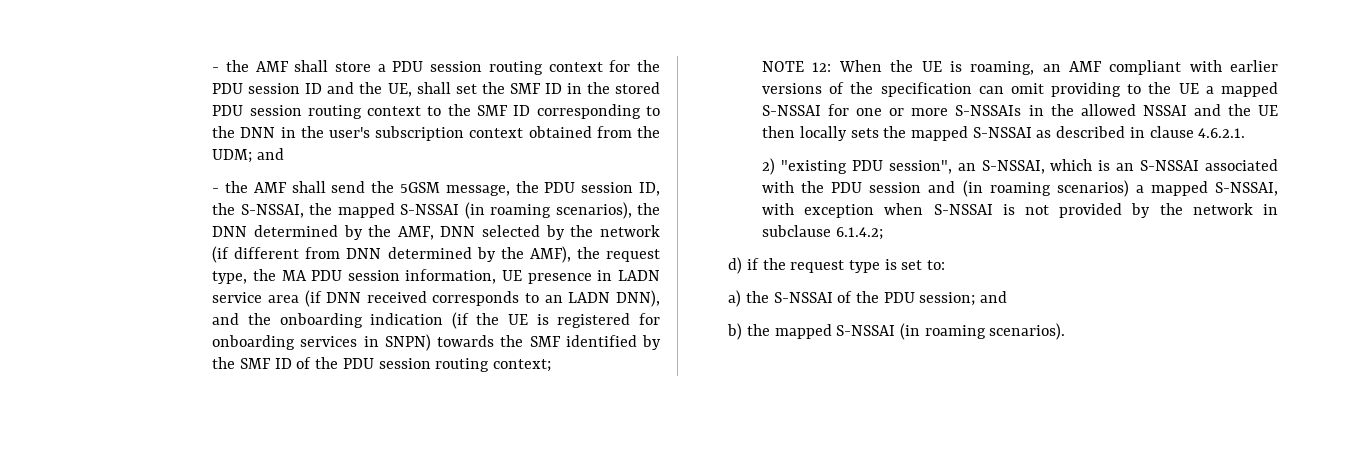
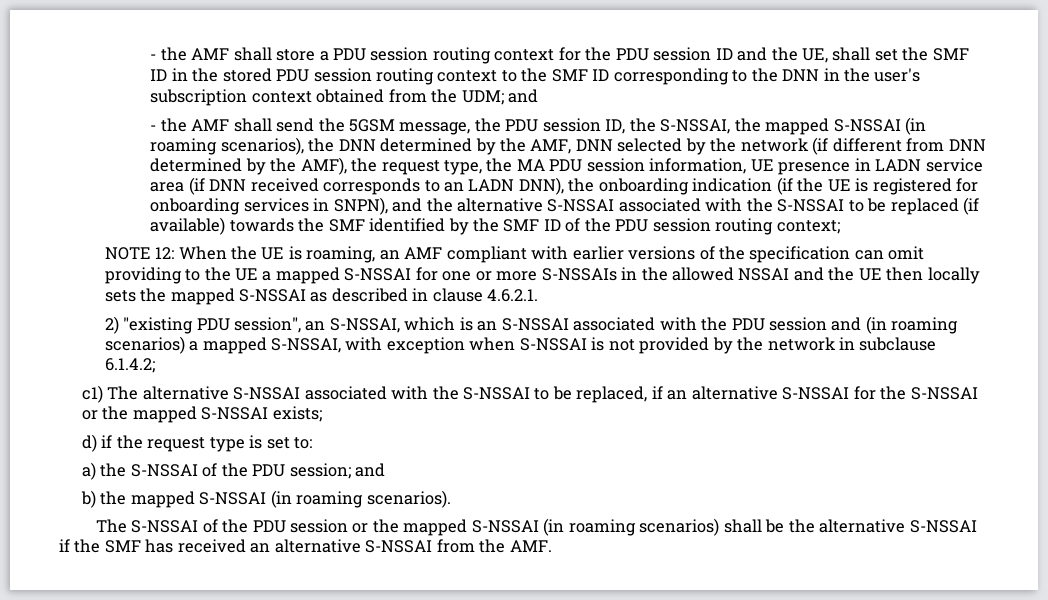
[212,313,240,325] and -> (564, 186) none
[384,334,431,351] SNPN) -> [333,197,980,215] [150,217,226,235] SNPN), and the alternative S-NSSAI associated with the S-NSSAI to be replaced (if available)
(883, 233) none -> [81,385,978,403] [81,406,322,423] // c1) The alternative S-NSSAI associated with the S-NSSAI to be replaced, if an alternative S-NSSAI for the S-NSSAI or the mapped S-NSSAI exists;
(1066, 331) none -> [95,518,977,536] [59,539,552,553] // The S-NSSAI of the PDU session or the mapped S-NSSAI (in roaming scenarios) shall be the alternative S-NSSAI if the SMF has received an alternative S-NSSAI from the AMF.

